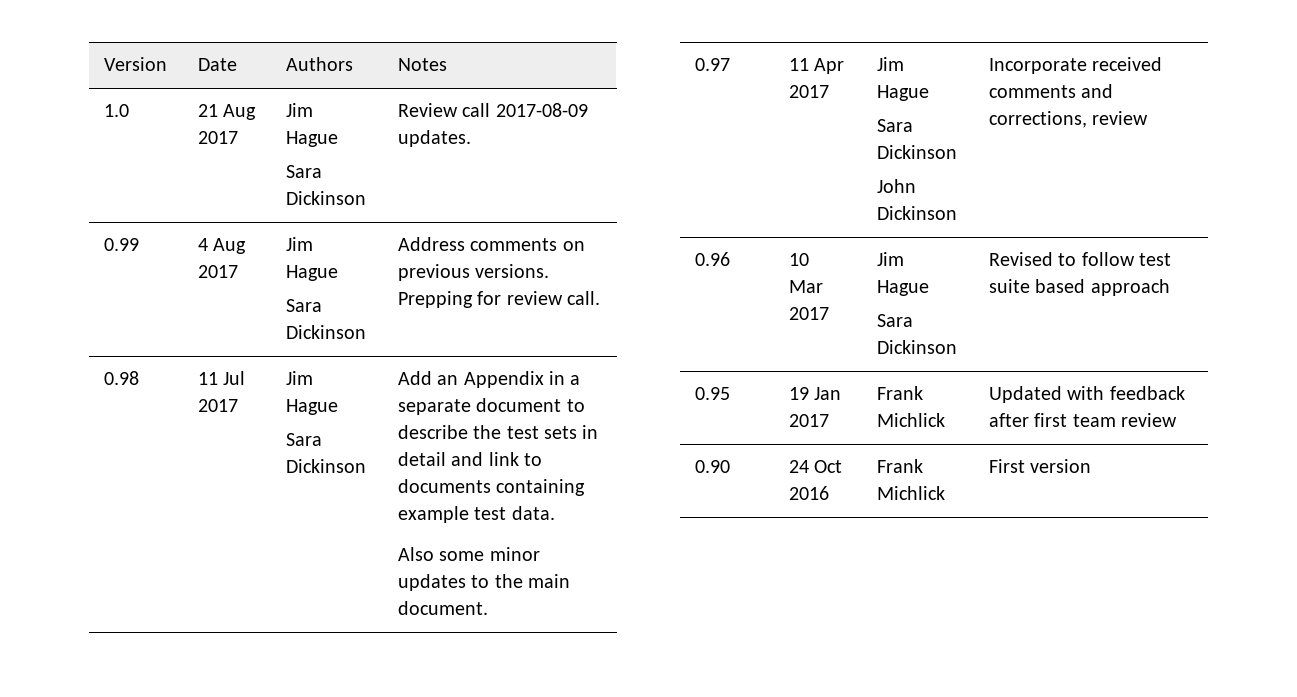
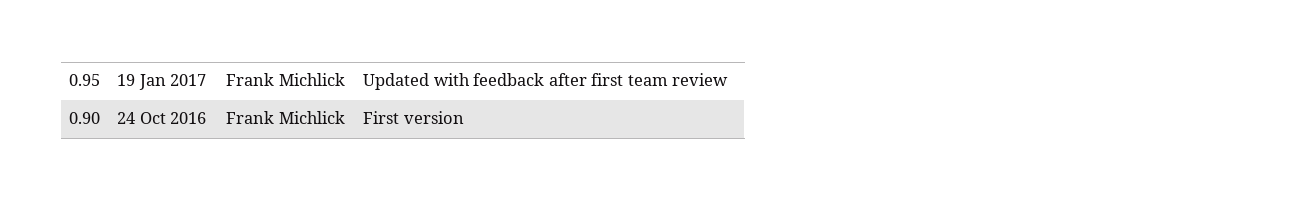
[104,57,168,71] [198,58,238,71] [286,57,354,71] [398,58,448,71] [104,104,130,117] [198,104,257,120] [198,131,239,144] [286,103,314,117] [286,131,339,147] [286,165,323,178] [286,191,367,205] [398,103,588,117] [398,130,472,147] [104,238,140,251] [198,238,247,254] [198,265,239,278] [286,237,314,251] [286,265,339,281] [286,299,323,312] [286,325,367,339] [398,237,585,251] [398,264,550,281] [398,291,600,308] [104,371,140,385] [198,371,246,385] [198,399,239,412] [286,371,314,385] [286,399,339,415] [286,433,323,446] [286,459,367,473] [398,371,581,388] [398,398,585,415] [398,425,599,439] [398,452,542,466] [398,479,586,496] [398,506,555,523] [398,547,540,561] [398,574,570,591] [398,601,489,615] [695,58,731,71] [789,58,845,74] [789,85,830,98] [877,57,905,71] [877,85,930,101] [877,119,914,132] [877,145,958,159] [877,179,917,193] [877,206,958,220] [989,57,1163,74] [989,84,1114,98] [989,111,1149,128] [695,252,731,266] [789,253,810,266] [789,280,824,293] [789,307,830,320] [877,252,905,266] [877,280,930,296] [877,314,914,327] [877,340,958,354] [989,252,1171,266] [989,279,1170,296] Version | Date | Authors | Notes // 1.0 | 21 Aug 2017 | Jim Hague // Sara Dickinson | Review call 2017-08-09 updates. // 0.99 | 4 Aug 2017 | Jim Hague // Sara Dickinson | Address comments on previous versions. Prepping for review call. // 0.98 | 11 Jul 2017 | Jim Hague // Sara Dickinson | Add an Appendix in a separate document to describe the test sets in detail and link to documents containing example test data. // Also some minor updates to the main document. // 0.97 | 11 Apr 2017 | Jim Hague // Sara Dickinson // John Dickinson | Incorporate received comments and corrections, review // 0.96 | 10 Mar 2017 | Jim Hague // Sara Dickinson | Revised to follow test suite based approach // -> (69, 80) none

